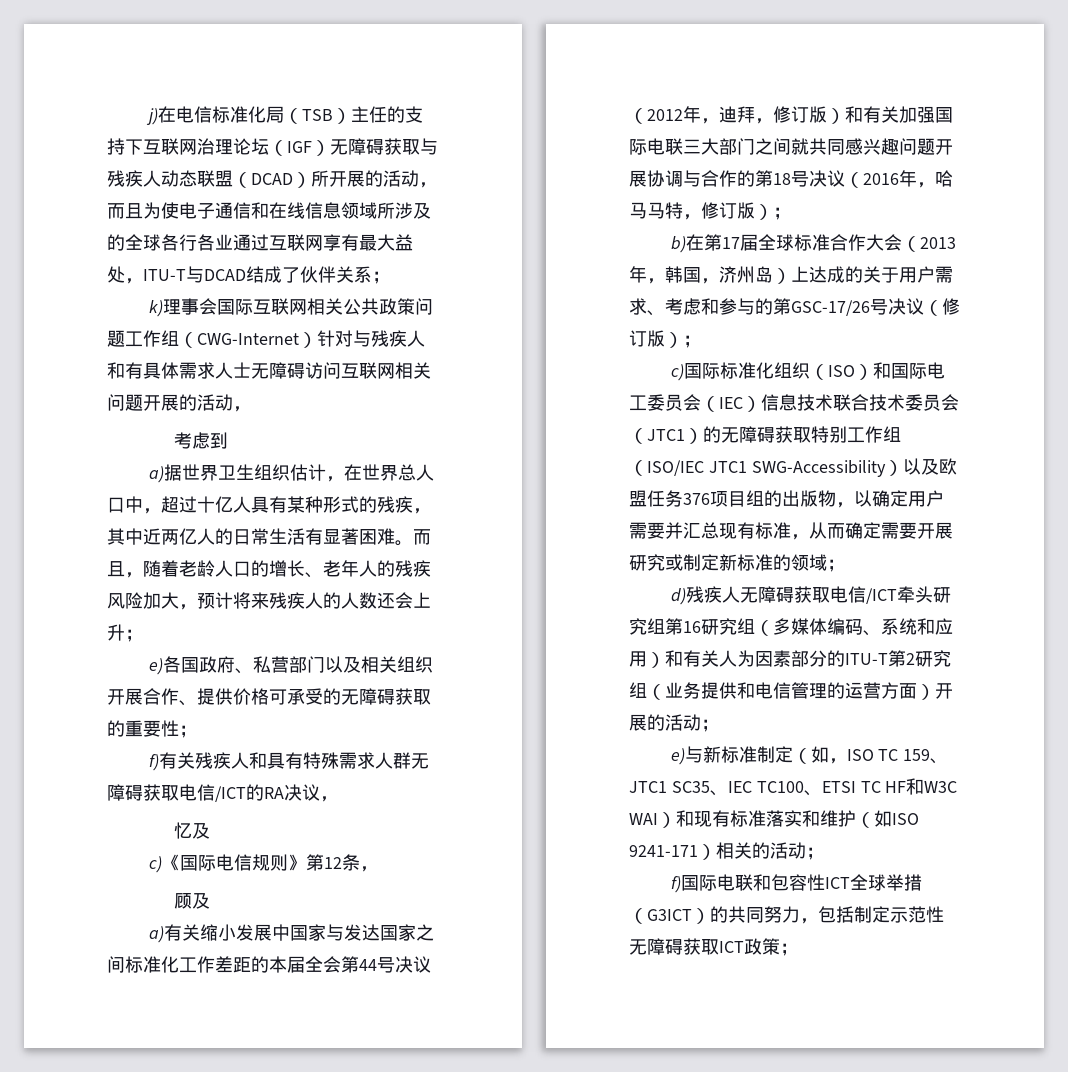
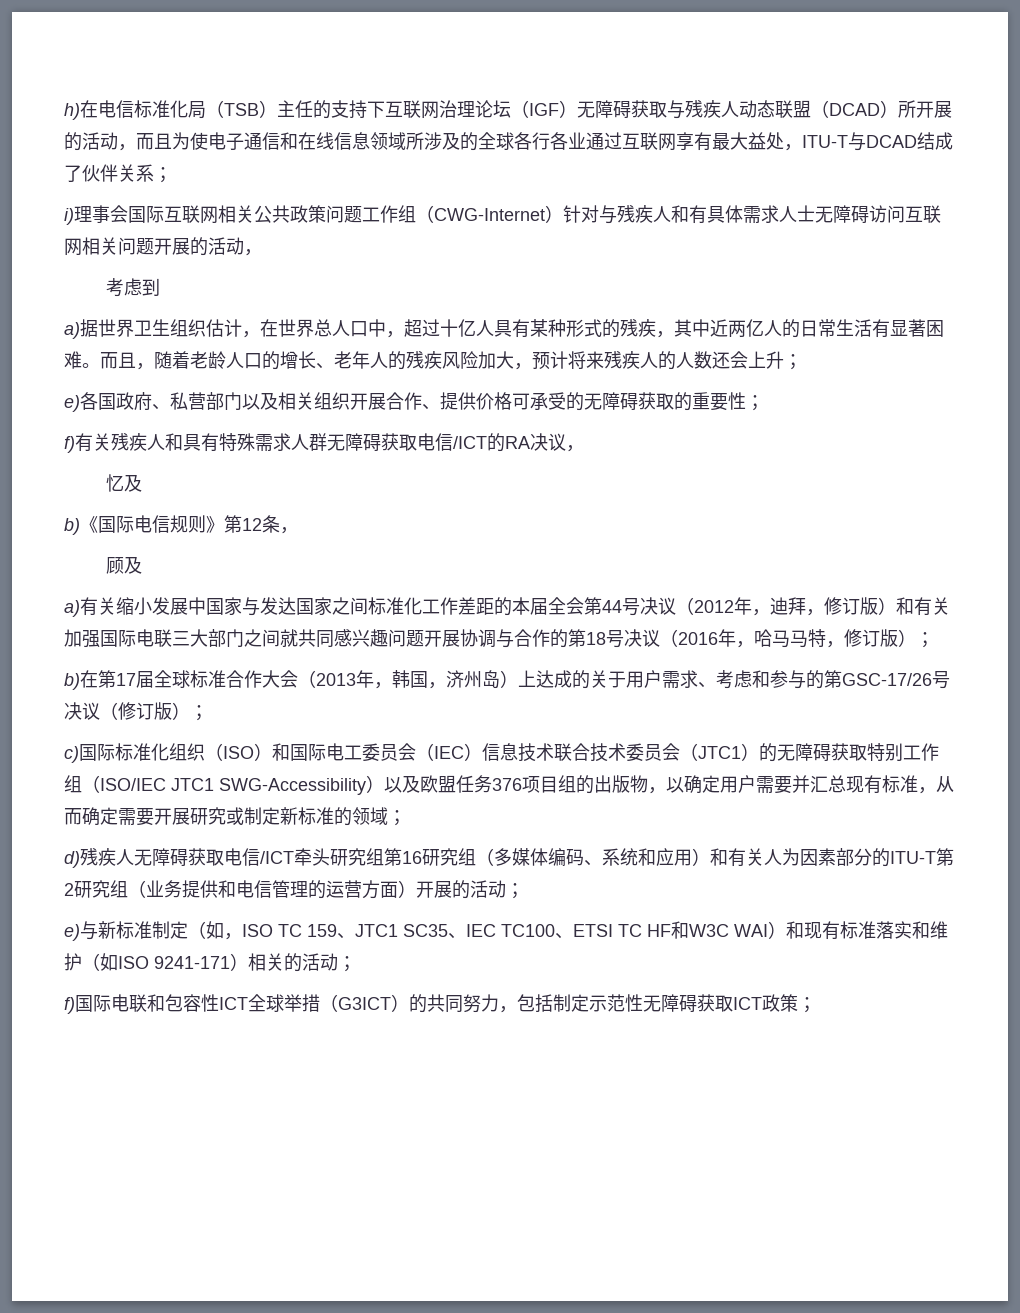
[145,108,158,125] j) -> [64,103,80,120] h)
[148,300,163,317] k) -> [64,208,74,225] i)
[148,856,162,873] c) -> [64,518,80,535] b)

